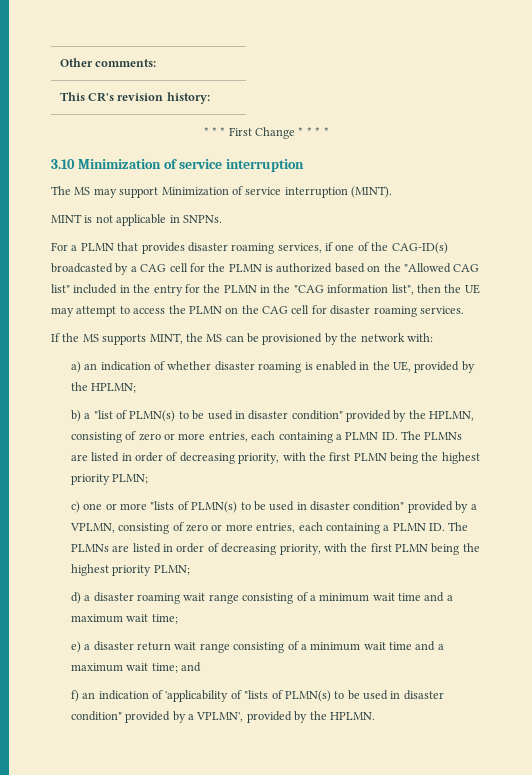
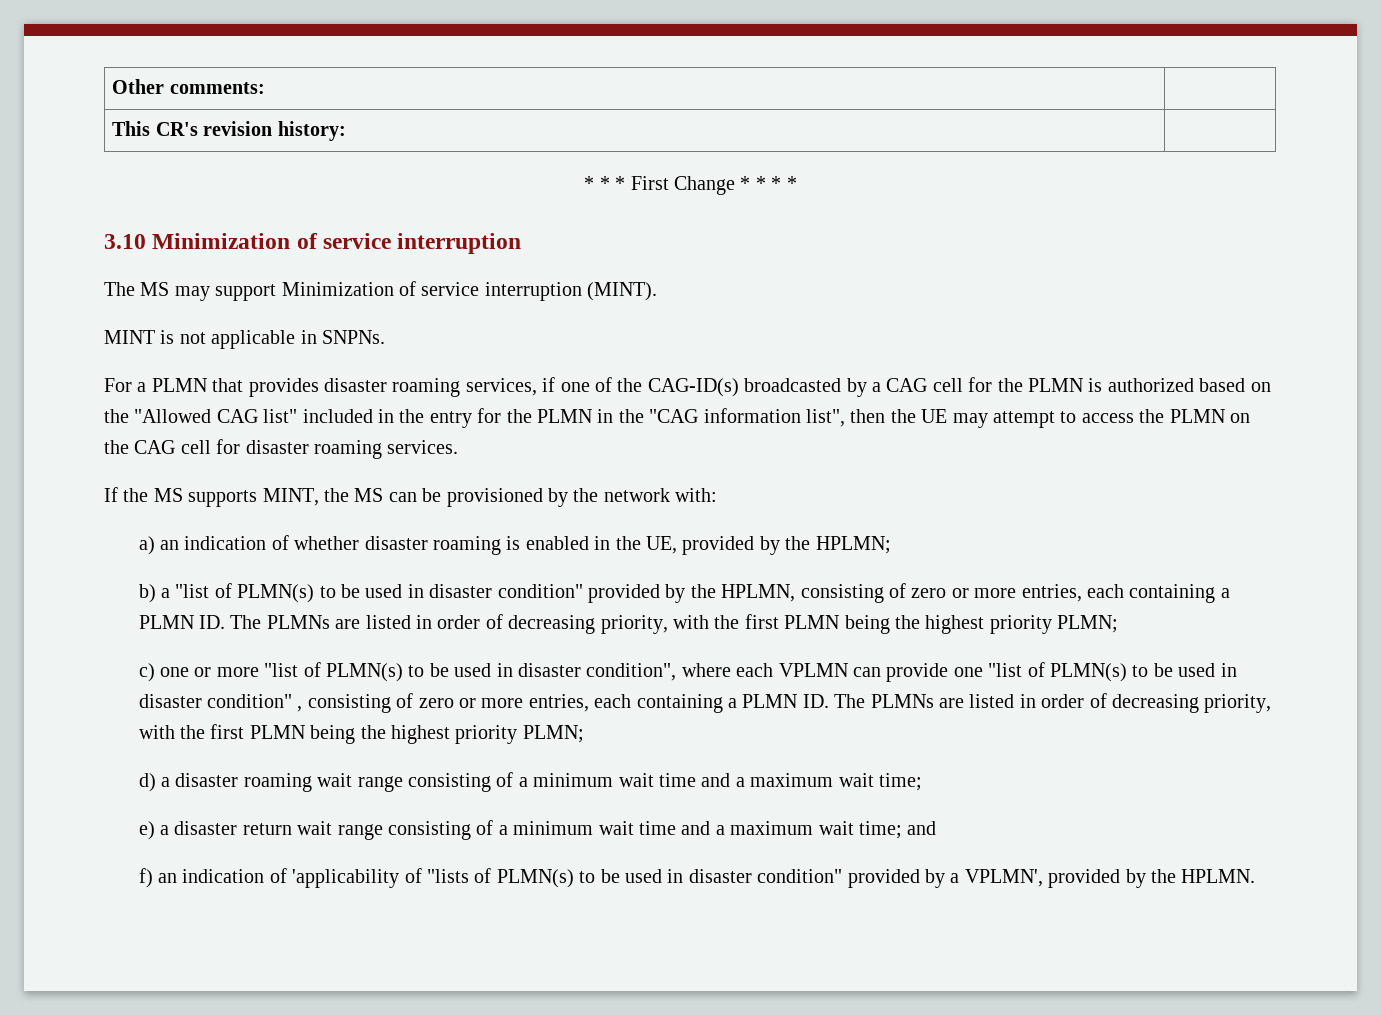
[150,501,477,513] [69,523,115,533] "lists of PLMN(s) to be used in disaster condition" provided by a VPLMN, -> [264,662,1237,682] [138,694,303,712] "list of PLMN(s) to be used in disaster condition", where each VPLMN can provide one "list of PLMN(s) to be used in disaster condition" ,

